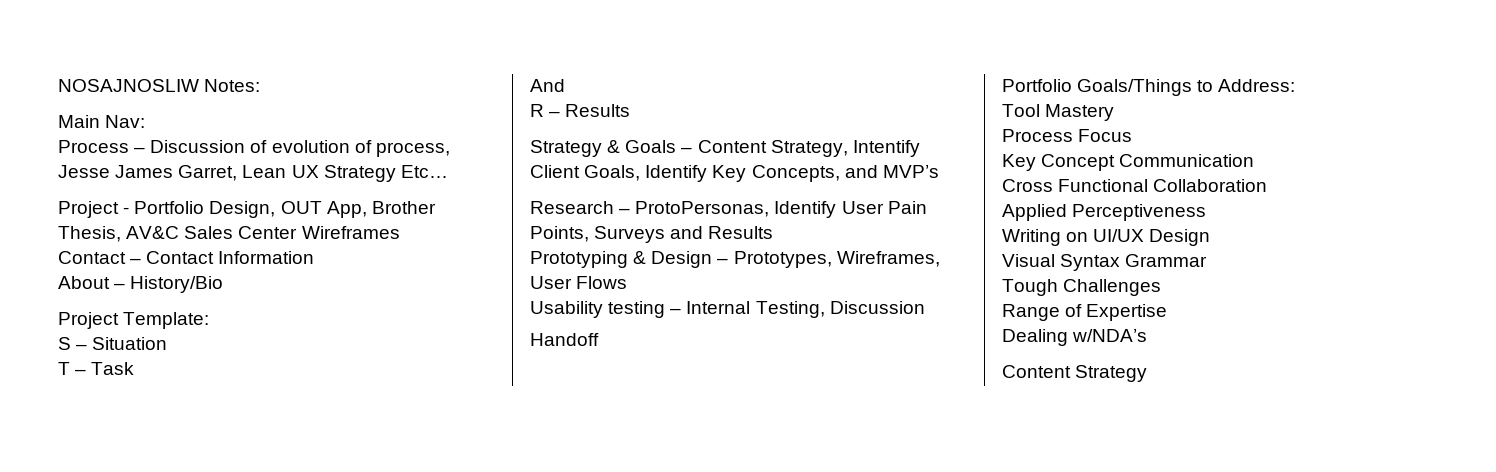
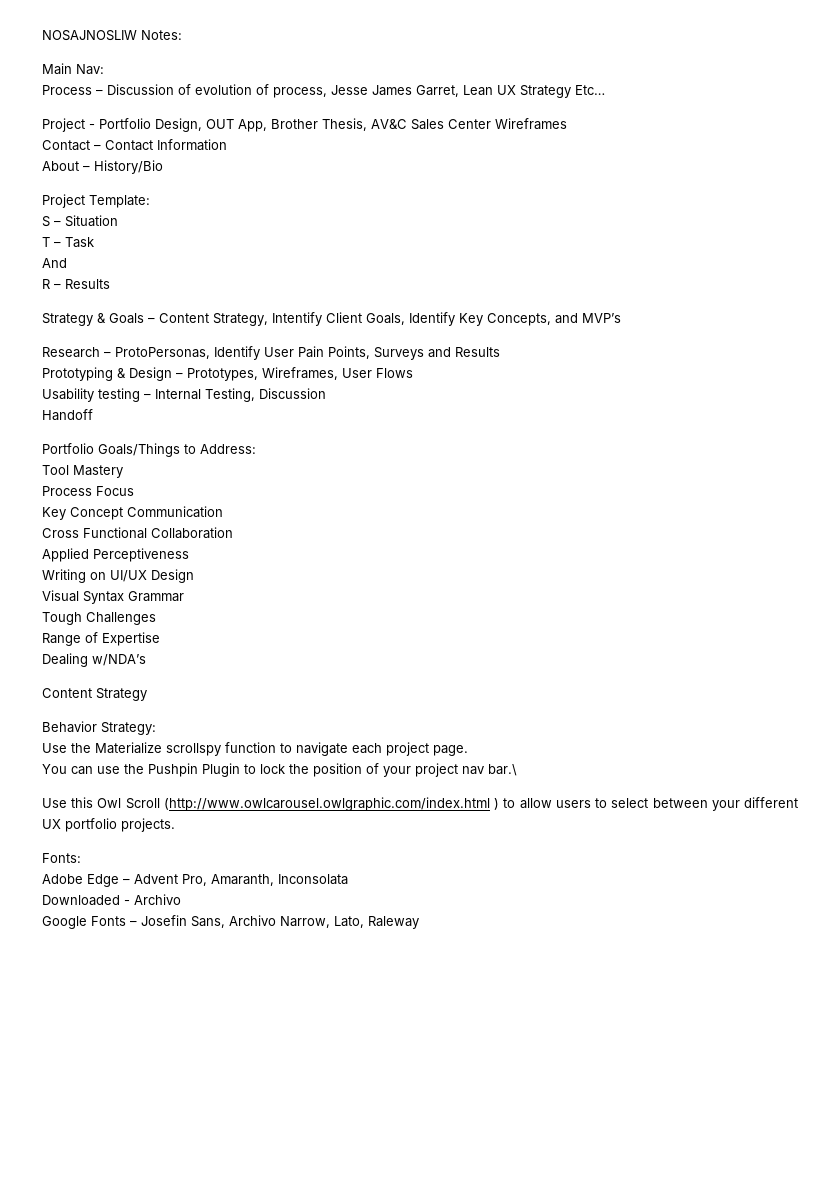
(1148, 373) none -> [42,721,156,735] [42,742,468,756] [42,763,517,777] [42,797,799,811] [42,818,175,832] [42,853,81,863] [42,874,348,887] [42,894,181,906] [42,915,419,929] // Behavior Strategy: // Use the Materialize scrollspy function to navigate each project page. // You can use the Pushpin Plugin to lock the position of your project nav bar.\ // Use this Owl Scroll (http://www.owlcarousel.owlgraphic.com/index.html ) to allow users to select between your different UX portfolio projects. // Fonts: // Adobe Edge – Advent Pro, Amaranth, Inconsolata // Downloaded - Archivo // Google Fonts – Josefin Sans, Archivo Narrow, Lato, Raleway

